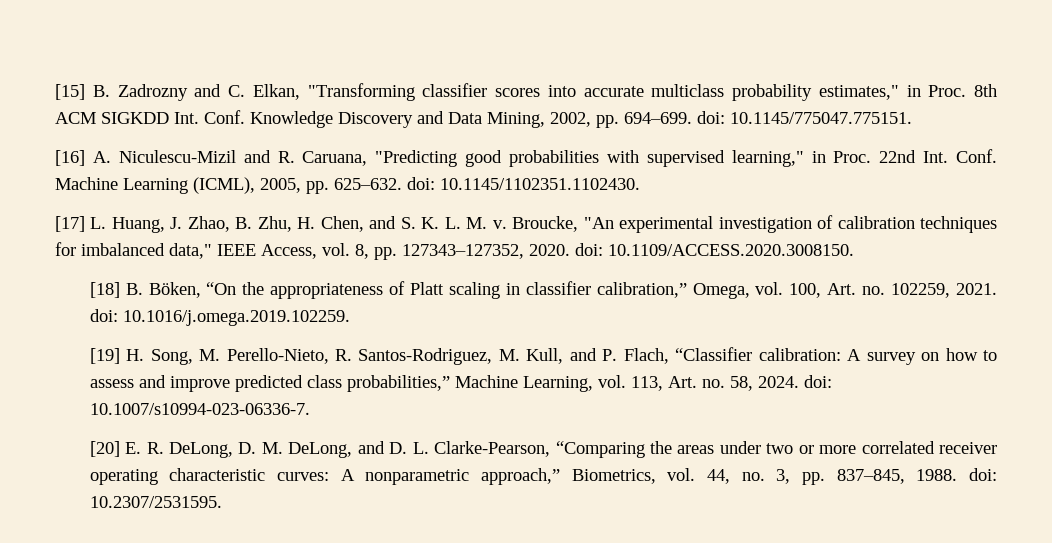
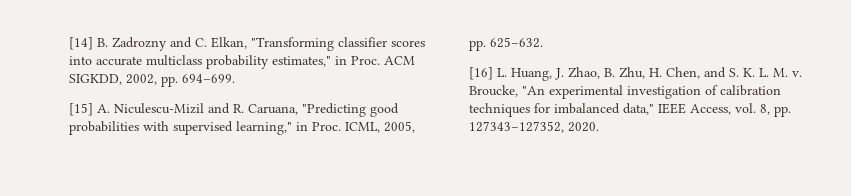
[55,84,85,100] [15] -> [69,37,93,50] [14]
[974,84,997,97] [55,110,545,128] 8th ACM SIGKDD Int. Conf. Knowledge Discovery and Data Mining, -> [384,56,415,65] [69,74,122,85] ACM SIGKDD,
[697,111,912,124] [55,150,85,166] doi: 10.1145/775047.775151. // [16] -> [69,103,93,116] // [15]
[879,149,997,163] [55,177,255,194] 22nd Int. Conf. Machine Learning (ICML), -> [345,122,380,133] ICML,
[407,177,640,190] [55,216,85,232] doi: 10.1145/1102351.1102430. // [17] -> [469,67,493,80] // [16]
[575,243,854,256] [89,281,998,299] [89,309,350,326] [89,347,998,365] [89,375,832,392] [89,403,310,415] [89,441,997,458] [89,468,998,485] [89,496,222,508] doi: 10.1109/ACCESS.2020.3008150. // [18] B. Böken, “On the appropriateness of Platt scaling in classifier calibration,” Omega, vol. 100, Art. no. 102259, 2021. doi: 10.1016/j.omega.2019.102259. // [19] H. Song, M. Perello-Nieto, R. Santos-Rodriguez, M. Kull, and P. Flach, “Classifier calibration: A survey on how to assess and improve predicted class probabilities,” Machine Learning, vol. 113, Art. no. 58, 2024. doi: 10.1007/s10994-023-06336-7. // [20] E. R. DeLong, D. M. DeLong, and D. L. Clarke-Pearson, “Comparing the areas under two or more correlated receiver operating characteristic curves: A nonparametric approach,” Biometrics, vol. 44, no. 3, pp. 837–845, 1988. doi: 10.2307/2531595. -> (599, 127) none

